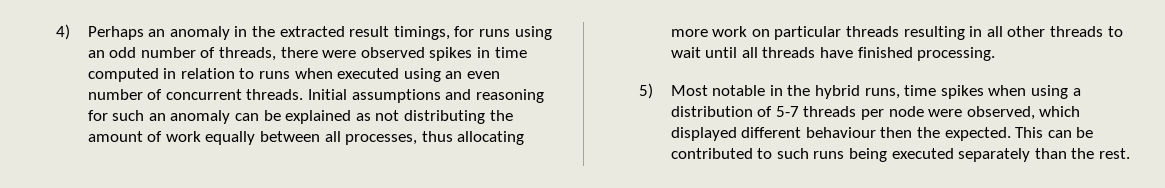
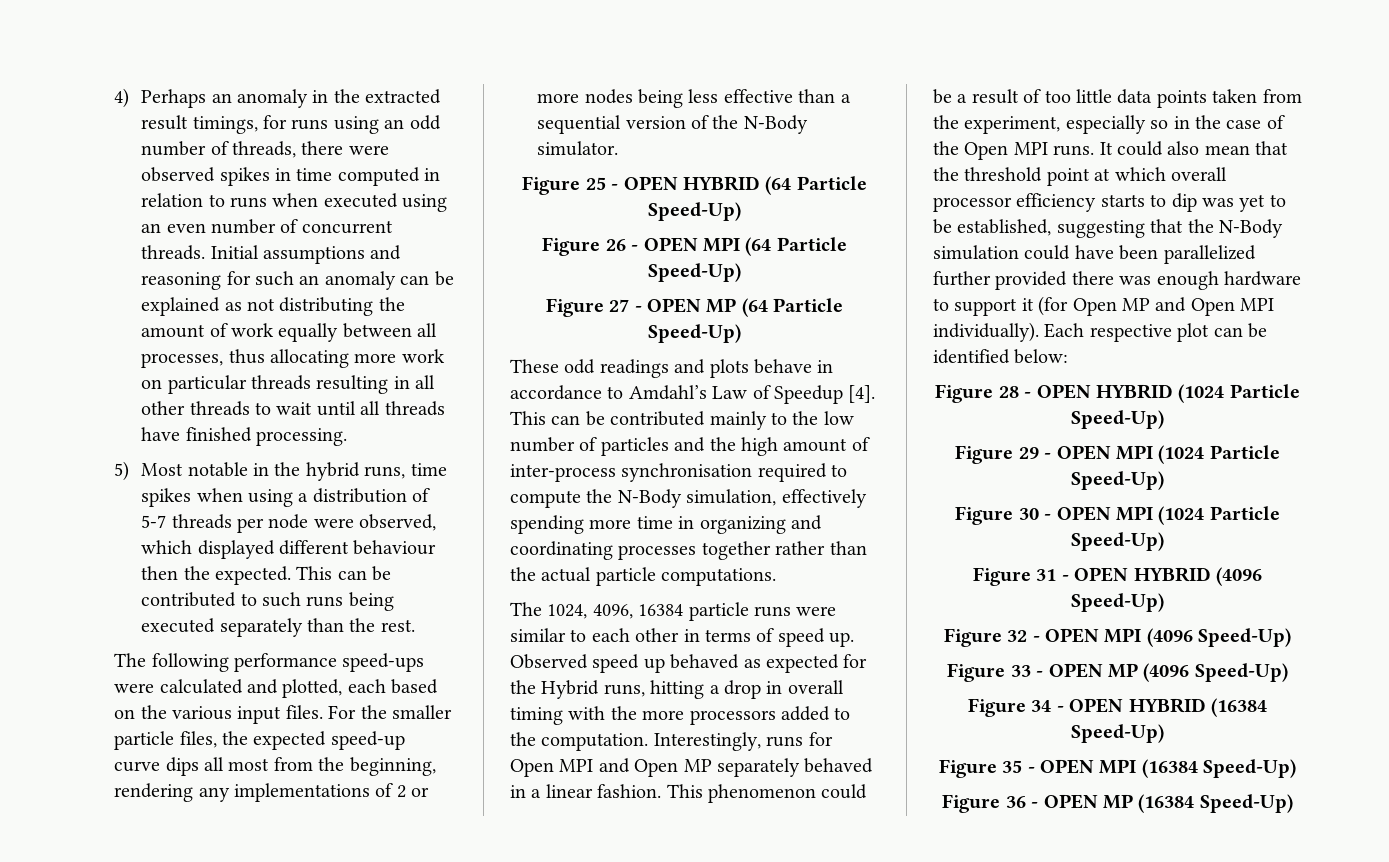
(1130, 153) none -> [114,653,425,672] [114,679,439,698] [114,705,452,724] [114,731,405,750] [114,757,436,776] [114,783,430,802] [537,89,851,108] [537,115,808,134] [537,141,619,156] [522,176,867,195] [648,202,741,221] [542,237,847,256] [648,263,741,282] [545,298,844,317] [648,324,741,343] [510,359,834,378] [510,385,876,404] [510,411,854,430] [510,437,870,456] [510,463,848,482] [510,489,867,508] [510,515,822,534] [510,541,867,560] [510,567,777,586] [510,602,837,621] [510,628,855,647] [510,654,868,673] [510,680,844,699] [510,706,851,725] [510,732,833,751] [510,758,874,777] [510,784,868,803] [933,89,1302,108] [933,115,1285,134] [933,141,1289,160] [933,167,1227,186] [933,193,1286,212] [933,219,1283,238] [933,245,1256,264] [933,271,1301,290] [933,296,1275,316] [933,322,1267,342] [933,349,1069,364] [935,384,1300,403] [1071,410,1164,429] [955,445,1280,464] [1071,471,1164,490] [955,506,1280,525] [1071,532,1164,551] [973,567,1262,586] [1071,593,1164,612] [943,628,1292,647] [947,663,1288,682] [968,698,1267,717] [1071,724,1164,743] [938,759,1297,778] [942,794,1293,813] // The following performance speed-ups were calculated and plotted, each based on the various input files. For the smaller particle files, the expected speed-up curve dips all most from the beginning, rendering any implementations of 2 or more nodes being less effective than a sequential version of the N-Body simulator. // Figure 25 - OPEN HYBRID (64 Particle Speed-Up) // Figure 26 - OPEN MPI (64 Particle Speed-Up) // Figure 27 - OPEN MP (64 Particle Speed-Up) // These odd readings and plots behave in accordance to Amdahl’s Law of Speedup [4]. This can be contributed mainly to the low number of particles and the high amount of inter-process synchronisation required to compute the N-Body simulation, effectively spending more time in organizing and coordinating processes together rather than the actual particle computations. // The 1024, 4096, 16384 particle runs were similar to each other in terms of speed up. Observed speed up behaved as expected for the Hybrid runs, hitting a drop in overall timing with the more processors added to the computation. Interestingly, runs for Open MPI and Open MP separately behaved in a linear fashion. This phenomenon could be a result of too little data points taken from the experiment, especially so in the case of the Open MPI runs. It could also mean that the threshold point at which overall processor efficiency starts to dip was yet to be established, suggesting that the N-Body simulation could have been parallelized further provided there was enough hardware to support it (for Open MP and Open MPI individually). Each respective plot can be identified below: // Figure 28 - OPEN HYBRID (1024 Particle Speed-Up) // Figure 29 - OPEN MPI (1024 Particle Speed-Up) // Figure 30 - OPEN MPI (1024 Particle Speed-Up) // Figure 31 - OPEN HYBRID (4096 Speed-Up) // Figure 32 - OPEN MPI (4096 Speed-Up) // Figure 33 - OPEN MP (4096 Speed-Up) // Figure 34 - OPEN HYBRID (16384 Speed-Up) // Figure 35 - OPEN MPI (16384 Speed-Up) // Figure 36 - OPEN MP (16384 Speed-Up)

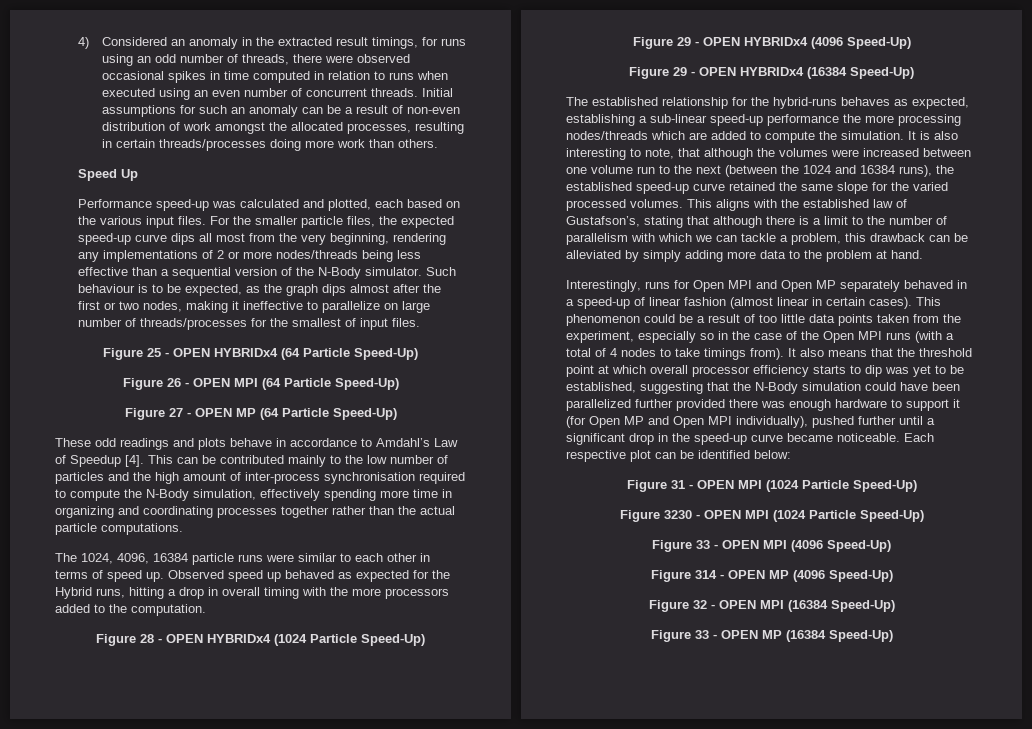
[141,89,207,108] Perhaps -> [101,37,167,46] Considered
(216, 174) none -> [101,71,164,80] occasional
[370,245,402,260] [141,272,222,290] and reasoning -> (176, 111) none
[141,297,405,316] [141,323,438,342] [141,349,445,368] [141,375,436,394] [141,401,445,416] [141,427,348,446] [114,461,447,481] [141,488,431,507] [141,514,437,533] [141,540,437,559] [141,566,392,585] [141,592,394,611] [141,618,415,637] [114,653,425,672] [114,683,155,693] explained as not distributing the amount of work equally between all processes, thus allocating more work on particular threads resulting in all other threads to wait until all threads have finished processing. // 5) Most notable in the hybrid runs, time spikes when using a distribution of 5-7 threads per node were observed, which displayed different behaviour then the expected. This can be contributed to such runs being executed separately than the rest. // The following performance speed-ups were -> [344,105,460,114] [101,122,464,134] [101,139,438,151] [78,169,139,181] [78,199,237,211] a result of non-even distribution of work amongst the allocated processes, resulting in certain threads/processes doing more work than others. // Speed Up // Performance speed-up was
(345, 764) none -> [301,234,327,245] very
[584,89,633,104] nodes -> [276,250,359,259] nodes/threads
(619, 148) none -> [426,267,457,276] [78,284,442,296] [78,301,431,313] [78,318,421,330] Such behaviour is to be expected, as the graph dips almost after the first or two nodes, making it ineffective to parallelize on large number of threads/processes for the smallest of input files.
[682,176,760,191] HYBRID -> [214,348,278,357] HYBRIDx4
(649, 742) none -> [96,634,425,646] [632,37,911,49] [629,67,914,79] [566,97,969,109] [566,114,961,126] [566,131,958,143] [566,148,971,160] [566,165,954,177] [566,182,948,194] [566,199,907,211] [566,216,947,228] [566,233,968,245] [566,250,923,262] // Figure 28 - OPEN HYBRIDx4 (1024 Particle Speed-Up) // Figure 29 - OPEN HYBRIDx4 (4096 Speed-Up) // Figure 29 - OPEN HYBRIDx4 (16384 Speed-Up) // The established relationship for the hybrid-runs behaves as expected, establishing a sub-linear speed-up performance the more processing nodes/threads which are added to compute the simulation. It is also interesting to note, that although the volumes were increased between one volume run to the next (between the 1024 and 16384 runs), the established speed-up curve retained the same slope for the varied processed volumes. This aligns with the established law of Gustafson’s, stating that although there is a limit to the number of parallelism with which we can tackle a problem, this drawback can be alleviated by simply adding more data to the problem at hand. //
[545,784,662,798] linear fashion. -> [577,297,912,309] speed-up of linear fashion (almost linear in certain cases).
[1053,141,1250,156] runs. It could also mean -> [886,331,954,343] [566,348,867,360] runs (with a total of 4 nodes to take timings from). It also means
[933,322,1039,342] individually). -> [736,416,935,428] [566,433,900,445] individually), pushed further until a significant drop in the speed-up curve became noticeable.
[998,384,1300,403] [1071,410,1164,429] [955,445,1280,464] [1071,471,1164,490] [955,506,1280,525] [1071,532,1164,551] [973,567,1211,586] 28 - OPEN HYBRID (1024 Particle Speed-Up) // Figure 29 - OPEN MPI (1024 Particle Speed-Up) // Figure 30 - OPEN MPI (1024 Particle Speed-Up) // Figure 31 - OPEN HYBRID -> [670,480,917,492] [619,510,924,522] [652,540,891,552] [650,570,789,582] 31 - OPEN MPI (1024 Particle Speed-Up) // Figure 3230 - OPEN MPI (1024 Particle Speed-Up) // Figure 33 - OPEN MPI (4096 Speed-Up) // Figure 314 - OPEN MP
[1146,628,1193,647] (4096 -> [787,600,828,612] (16384
[1143,663,1288,682] [968,698,1267,717] [1071,724,1164,743] [938,759,1297,778] [942,794,1133,813] (4096 Speed-Up) // Figure 34 - OPEN HYBRID (16384 Speed-Up) // Figure 35 - OPEN MPI (16384 Speed-Up) // Figure 36 - OPEN MP -> (782, 634) none

